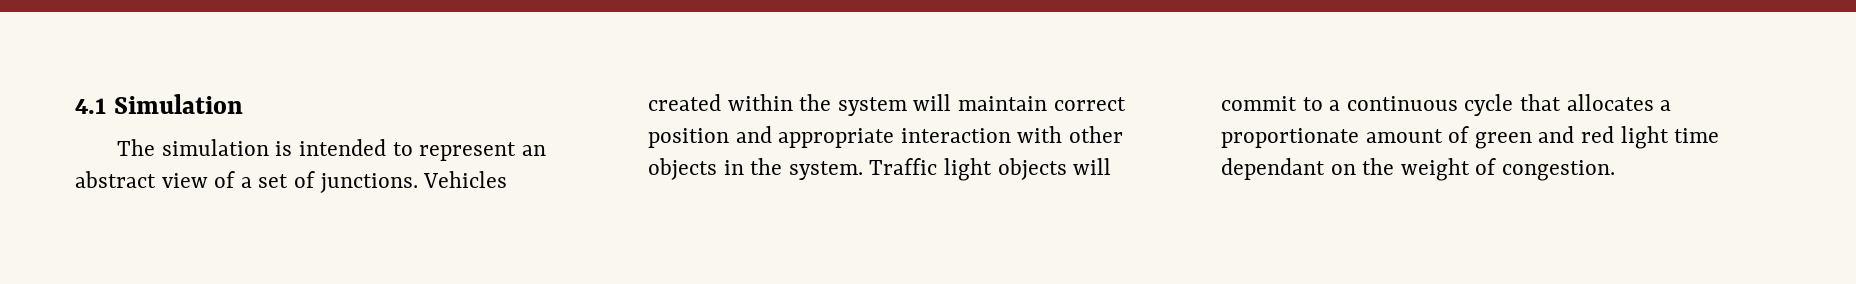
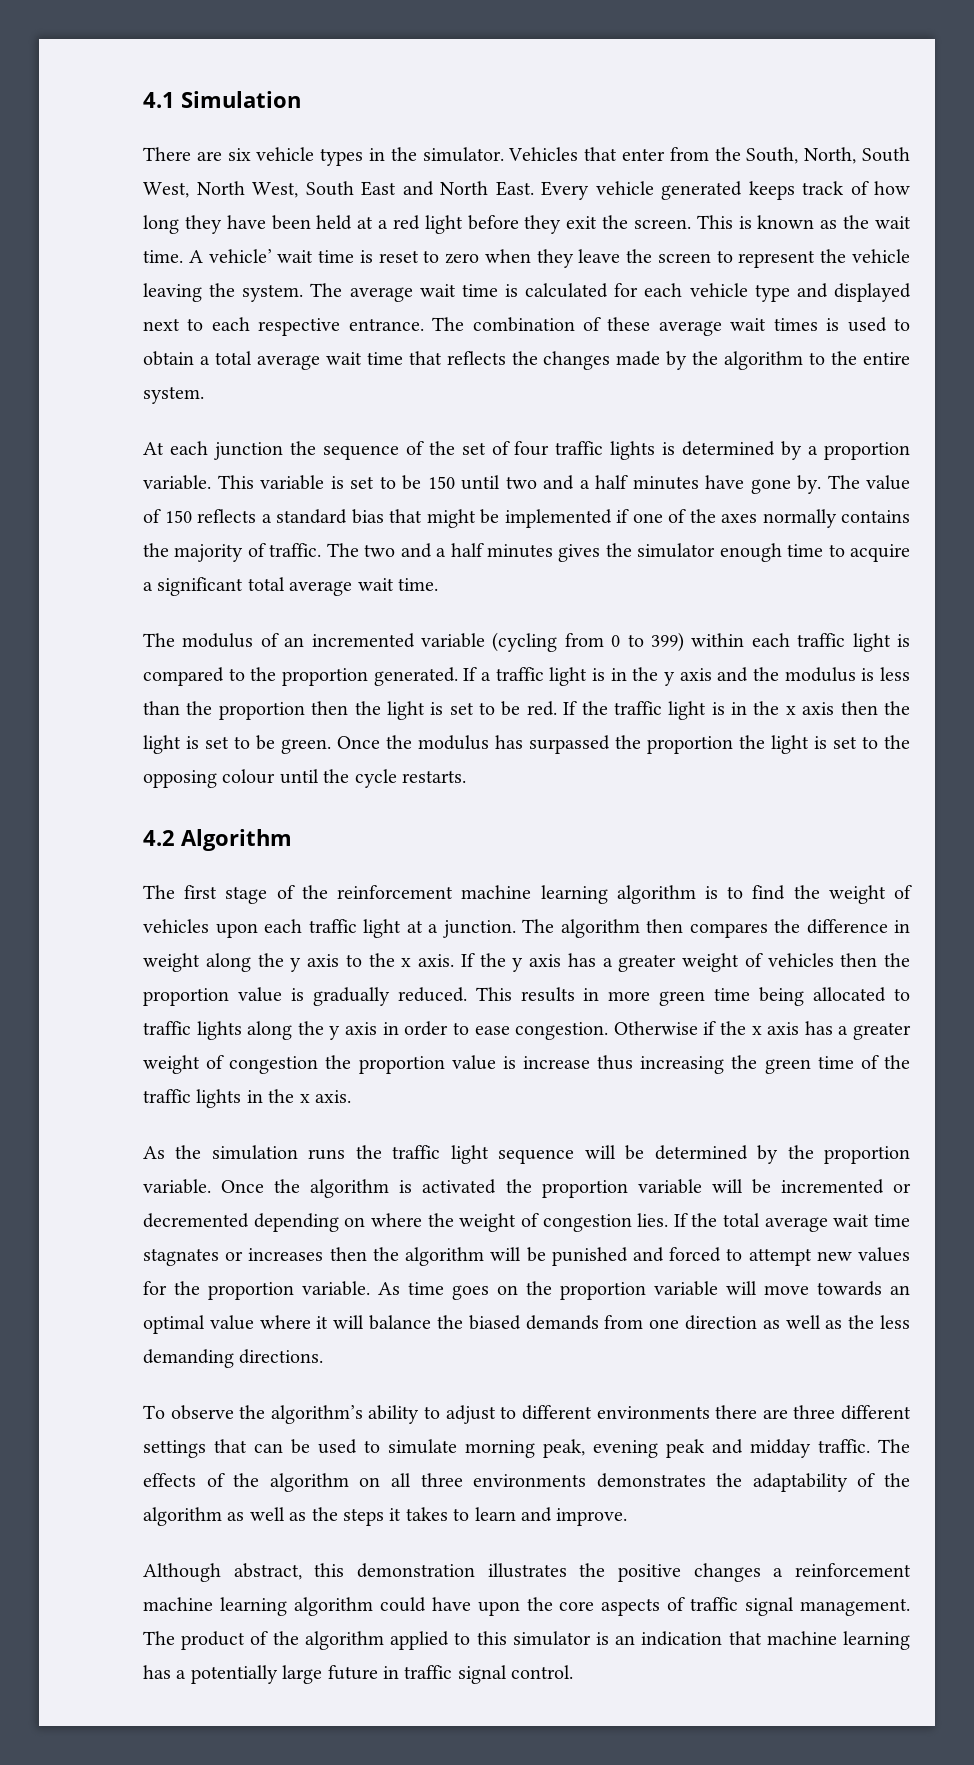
[117,139,546,161] [75,171,508,193] [648,94,1126,116] [648,126,1124,148] [648,158,1112,181] [1221,94,1672,116] [1221,126,1720,149] [1221,158,1616,181] The simulation is intended to represent an abstract view of a set of junctions. Vehicles created within the system will maintain correct position and appropriate interaction with other objects in the system. Traffic light objects will commit to a continuous cycle that allocates a proportionate amount of green and red light time dependant on the weight of congestion. -> [143,147,910,166] [143,181,910,200] [143,215,912,234] [143,249,910,268] [143,283,911,302] [143,317,911,336] [143,351,910,370] [143,386,204,404] [143,441,910,460] [143,475,910,494] [143,509,910,528] [143,543,910,562] [143,577,438,596] [143,632,910,652] [143,667,910,686] [143,701,911,720] [143,735,910,754] [143,769,466,788] [143,829,292,851] [143,885,912,904] [143,919,910,938] [143,953,910,972] [143,987,910,1006] [143,1021,911,1040] [143,1055,910,1074] [143,1089,351,1108] [143,1145,910,1164] [143,1179,911,1198] [143,1213,910,1232] [143,1247,910,1266] [143,1281,910,1300] [143,1315,910,1334] [143,1349,324,1368] [143,1405,911,1424] [143,1439,910,1458] [143,1473,911,1492] [143,1507,628,1526] [143,1563,911,1582] [143,1597,910,1616] [143,1631,910,1650] [143,1665,574,1684] There are six vehicle types in the simulator. Vehicles that enter from the South, North, South West, North West, South East and North East. Every vehicle generated keeps track of how long they have been held at a red light before they exit the screen. This is known as the wait time. A vehicle’ wait time is reset to zero when they leave the screen to represent the vehicle leaving the system. The average wait time is calculated for each vehicle type and displayed next to each respective entrance. The combination of these average wait times is used to obtain a total average wait time that reflects the changes made by the algorithm to the entire system. // At each junction the sequence of the set of four traffic lights is determined by a proportion variable. This variable is set to be 150 until two and a half minutes have gone by. The value of 150 reflects a standard bias that might be implemented if one of the axes normally contains the majority of traffic. The two and a half minutes gives the simulator enough time to acquire a significant total average wait time. // The modulus of an incremented variable (cycling from 0 to 399) within each traffic light is compared to the proportion generated. If a traffic light is in the y axis and the modulus is less than the proportion then the light is set to be red. If the traffic light is in the x axis then the light is set to be green. Once the modulus has surpassed the proportion the light is set to the opposing colour until the cycle restarts. // 4.2 Algorithm // The first stage of the reinforcement machine learning algorithm is to find the weight of vehicles upon each traffic light at a junction. The algorithm then compares the difference in weight along the y axis to the x axis. If the y axis has a greater weight of vehicles then the proportion value is gradually reduced. This results in more green time being allocated to traffic lights along the y axis in order to ease congestion. Otherwise if the x axis has a greater weight of congestion the proportion value is increase thus increasing the green time of the traffic lights in the x axis. // As the simulation runs the traffic light sequence will be determined by the proportion variable. Once the algorithm is activated the proportion variable will be incremented or decremented depending on where the weight of congestion lies. If the total average wait time stagnates or increases then the algorithm will be punished and forced to attempt new values for the proportion variable. As time goes on the proportion variable will move towards an optimal value where it will balance the biased demands from one direction as well as the less demanding directions. // To observe the algorithm’s ability to adjust to different environments there are three different settings that can be used to simulate morning peak, evening peak and midday traffic. The effects of the algorithm on all three environments demonstrates the adaptability of the algorithm as well as the steps it takes to learn and improve. // Although abstract, this demonstration illustrates the positive changes a reinforcement machine learning algorithm could have upon the core aspects of traffic signal management. The product of the algorithm applied to this simulator is an indication that machine learning has a potentially large future in traffic signal control.

